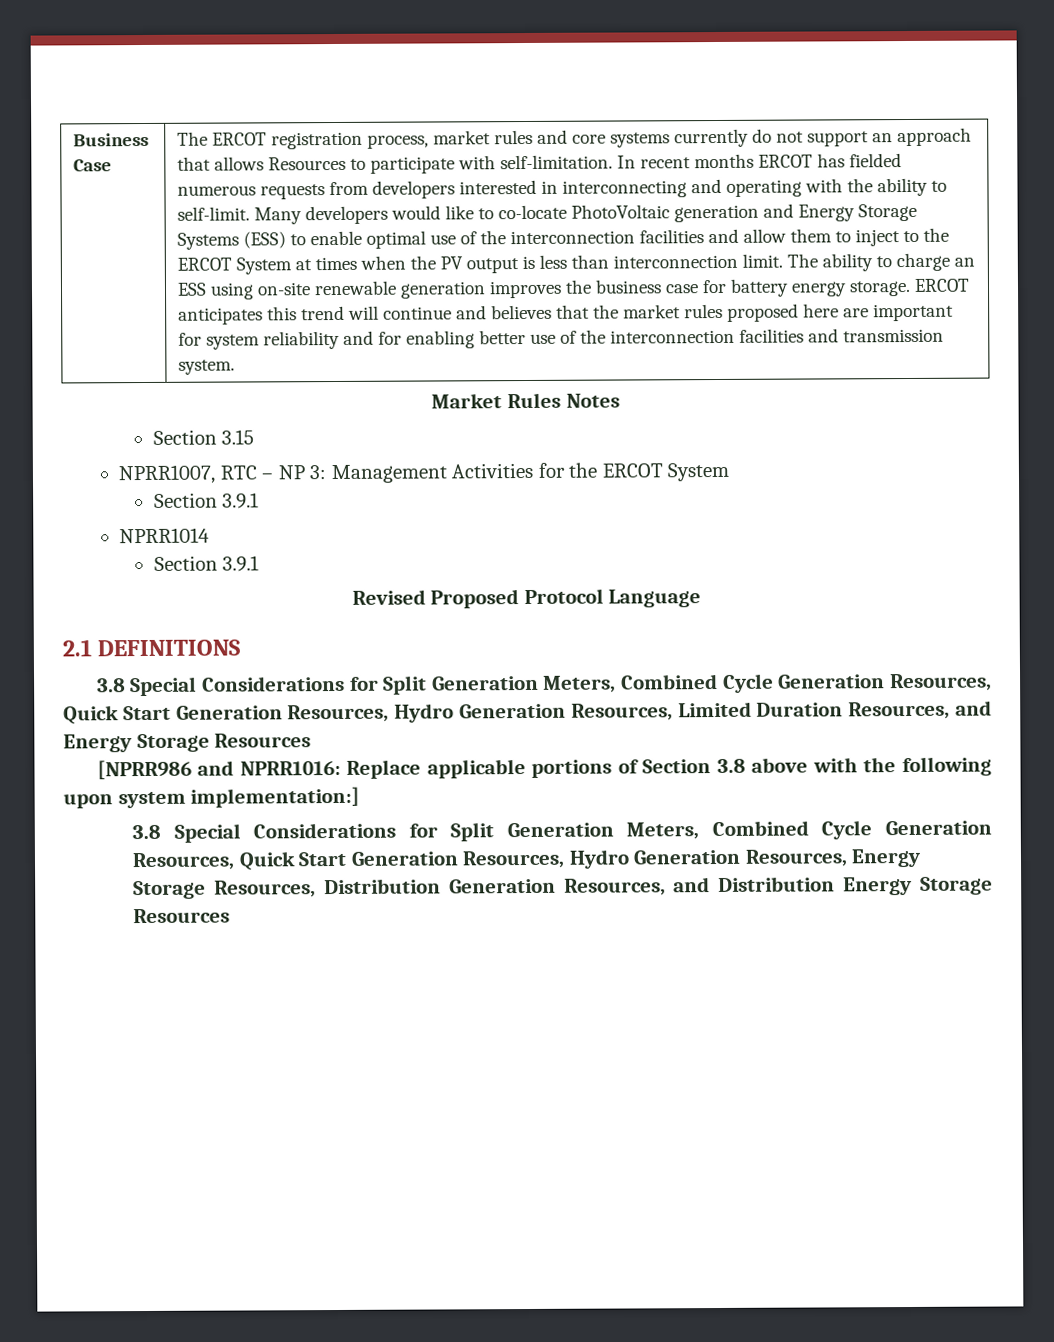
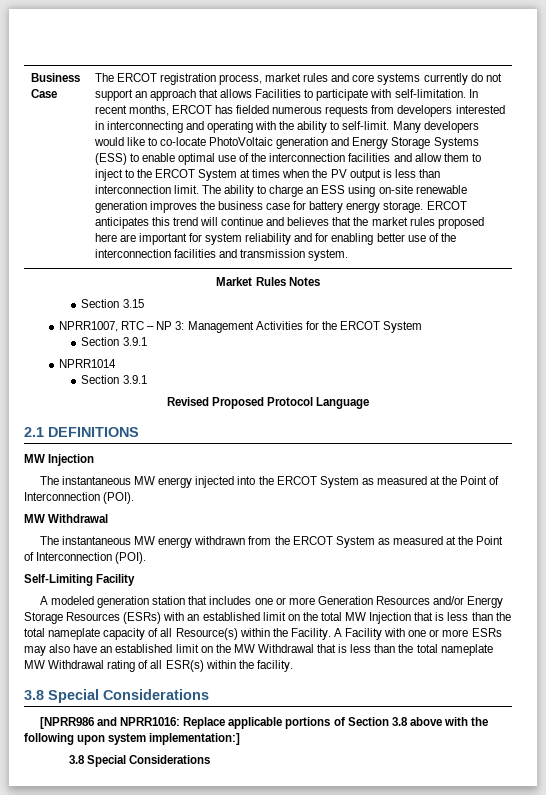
[267,156,346,171] Resources -> [255,89,302,98] Facilities
[693,153,754,169] months -> [128,105,169,116] months,
[96,673,992,697] [63,700,992,725] [63,733,312,753] 3.8 Special Considerations for Split Generation Meters, Combined Cycle Generation Resources, Quick Start Generation Resources, Hydro Generation Resources, Limited Duration Resources, and Energy Storage Resources -> [24,454,95,466] [39,476,500,488] [24,492,135,504] [24,514,109,523] [39,536,504,548] [24,552,147,564] [24,574,136,586] [39,596,504,608] [24,612,511,624] [24,628,502,640] [24,644,493,656] [24,660,293,672] [24,689,209,703] MW Injection // The instantaneous MW energy injected into the ERCOT System as measured at the Point of Interconnection (POI). // MW Withdrawal // The instantaneous MW energy withdrawn from the ERCOT System as measured at the Point of Interconnection (POI). // Self-Limiting Facility // A modeled generation station that includes one or more Generation Resources and/or Energy Storage Resources (ESRs) with an established limit on the total MW Injection that is less than the total nameplate capacity of all Resource(s) within the Facility. A Facility with one or more ESRs may also have an established limit on the MW Withdrawal that is less than the total nameplate MW Withdrawal rating of all ESR(s) within the facility. // 3.8 Special Considerations
[408,820,993,842] [132,848,922,871] [133,876,993,900] [133,908,231,924] for Split Generation Meters, Combined Cycle Generation Resources, Quick Start Generation Resources, Hydro Generation Resources, Energy Storage Resources, Distribution Generation Resources, and Distribution Energy Storage Resources -> (210, 759) none

